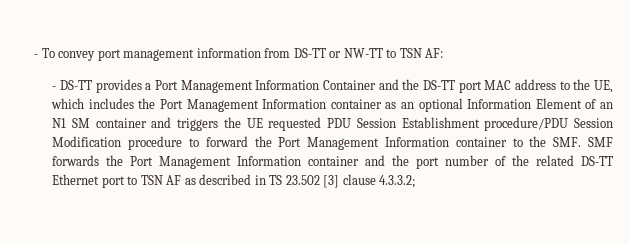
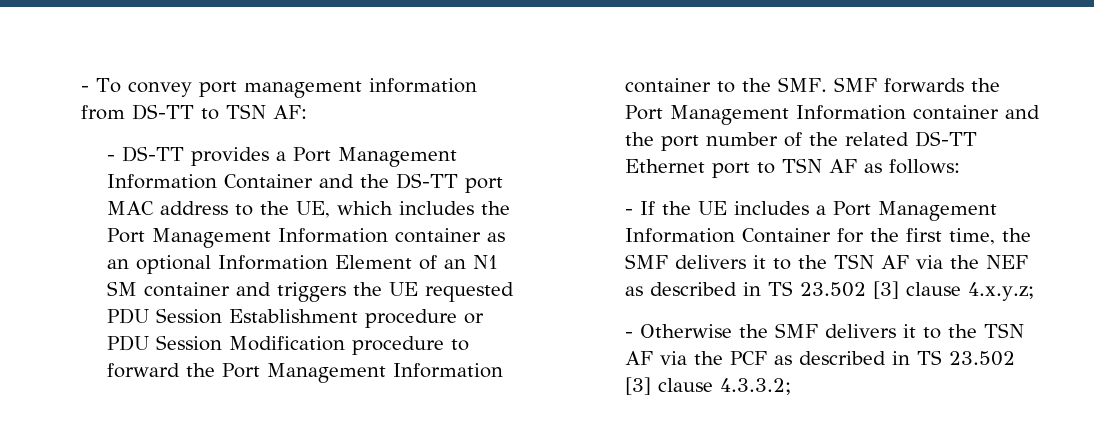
[329,48,383,58] or NW-TT -> (194, 112) none
[484,117,569,131] procedure/PDU -> [365,309,485,328] [107,335,150,351] procedure or PDU
(196, 181) none -> [889,159,961,174] [625,201,998,221] [625,228,1032,245] [625,254,1029,270] [625,281,1035,301] [625,323,1025,339] [625,351,793,365] follows: // - If the UE includes a Port Management Information Container for the first time, the SMF delivers it to the TSN AF via the NEF as described in TS 23.502 [3] clause 4.x.y.z; // - Otherwise the SMF delivers it to the TSN AF via the PCF as

